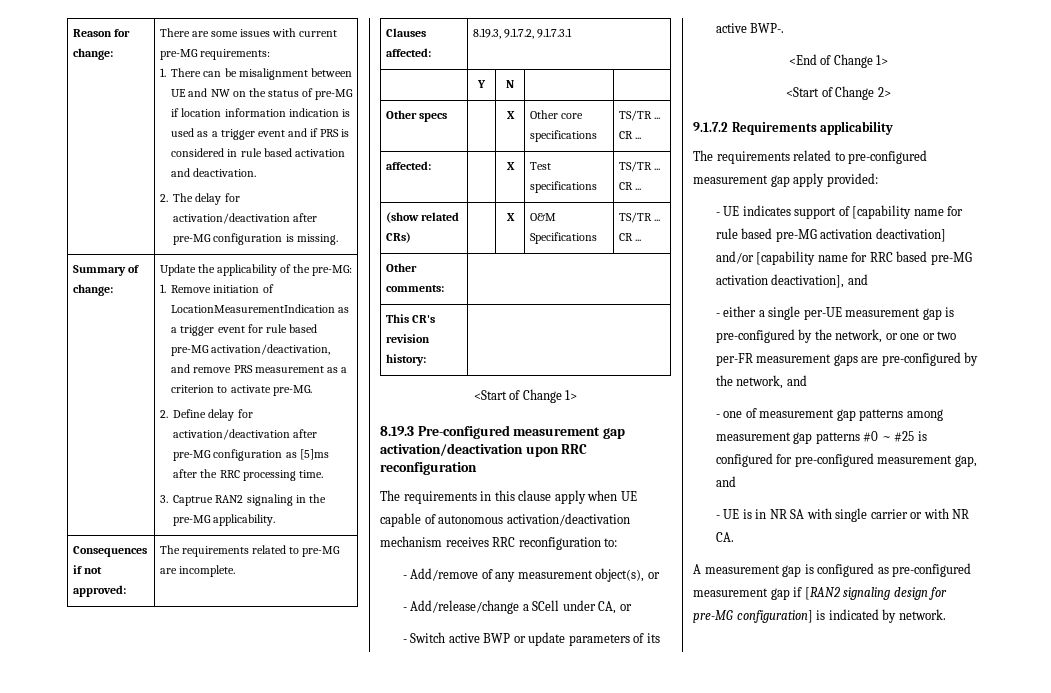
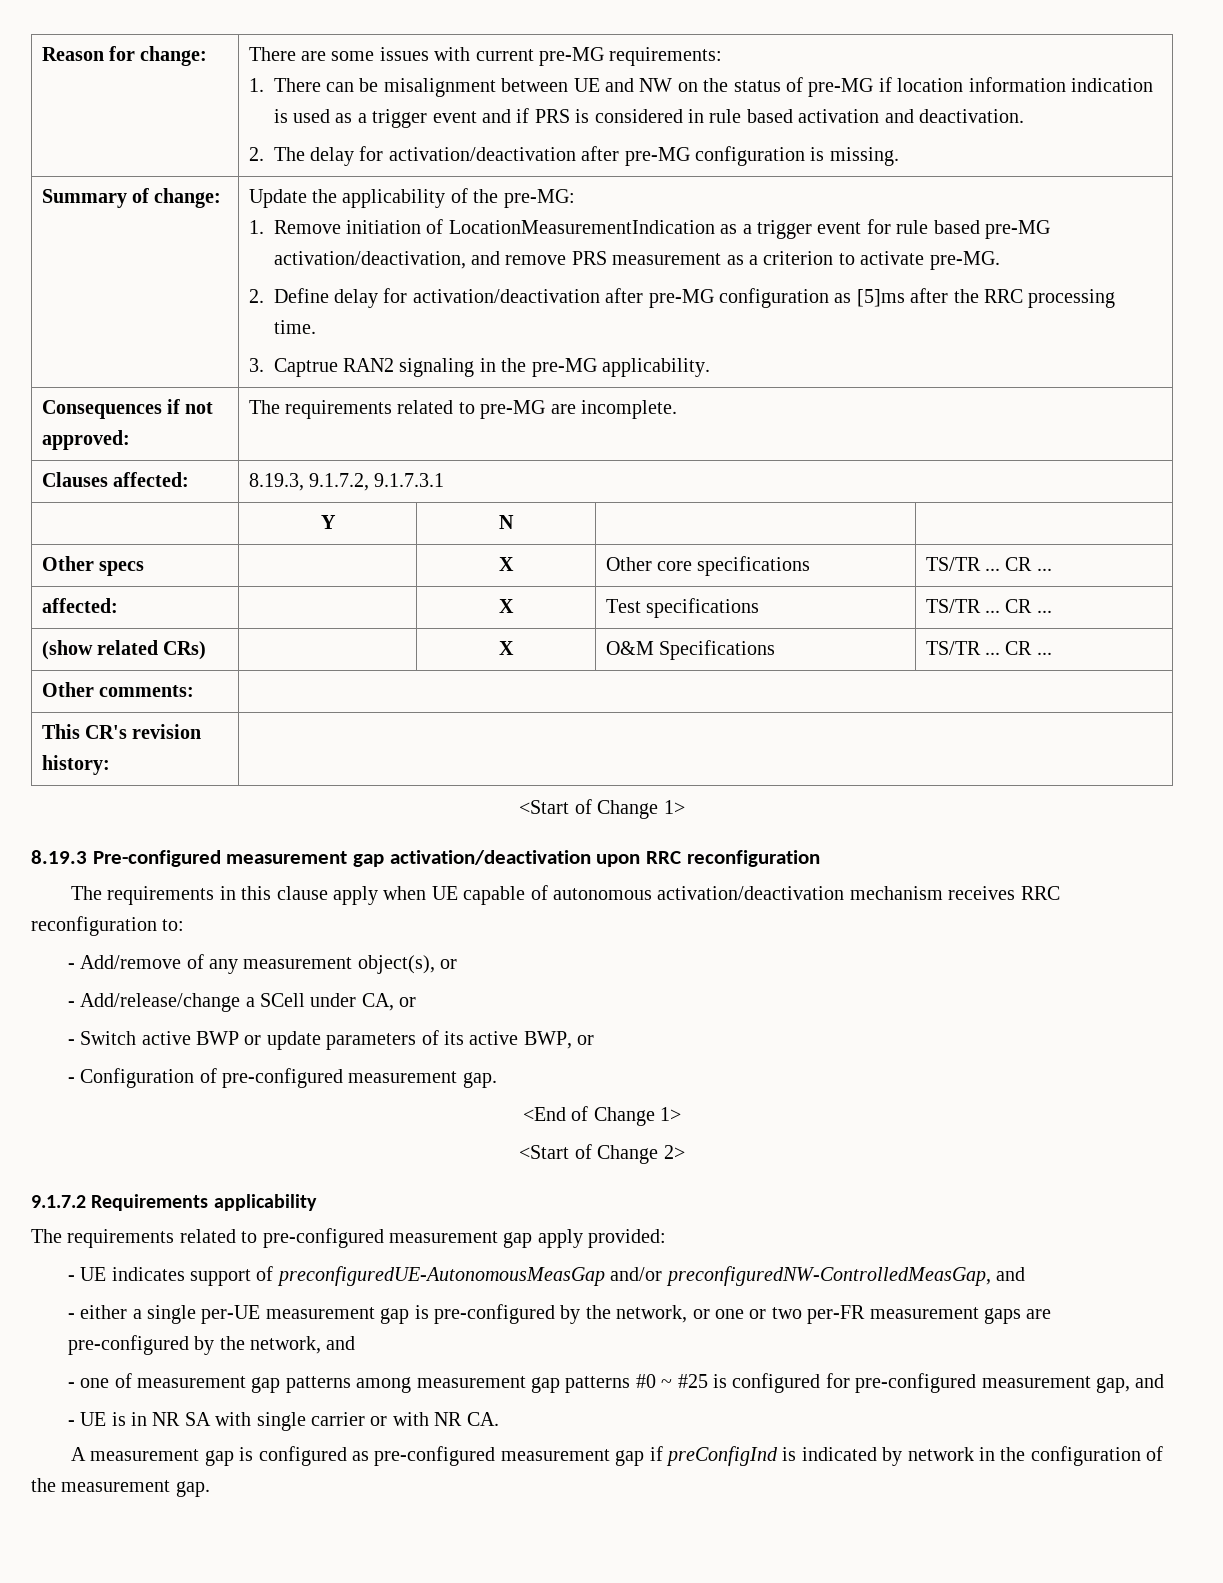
[750,23,785,33] BWP-. -> [523,1031,595,1049] [67,1068,497,1088] BWP, or // - Configuration of pre-configured measurement gap.
[852,205,964,219] [715,228,946,242] [715,251,972,265] [715,274,845,288] [capability name for rule based pre-MG activation deactivation] and/or [capability name for RRC based pre-MG activation deactivation], -> [276,1266,991,1286] preconfiguredUE-AutonomousMeasGap and/or preconfiguredNW-ControlledMeasGap,
[804,587,948,600] [693,609,946,623] [RAN2 signaling design for pre-MG configuration] is indicated by network. -> [666,1446,1164,1466] [31,1478,210,1497] preConfigInd is indicated by network in the configuration of the measurement gap.

